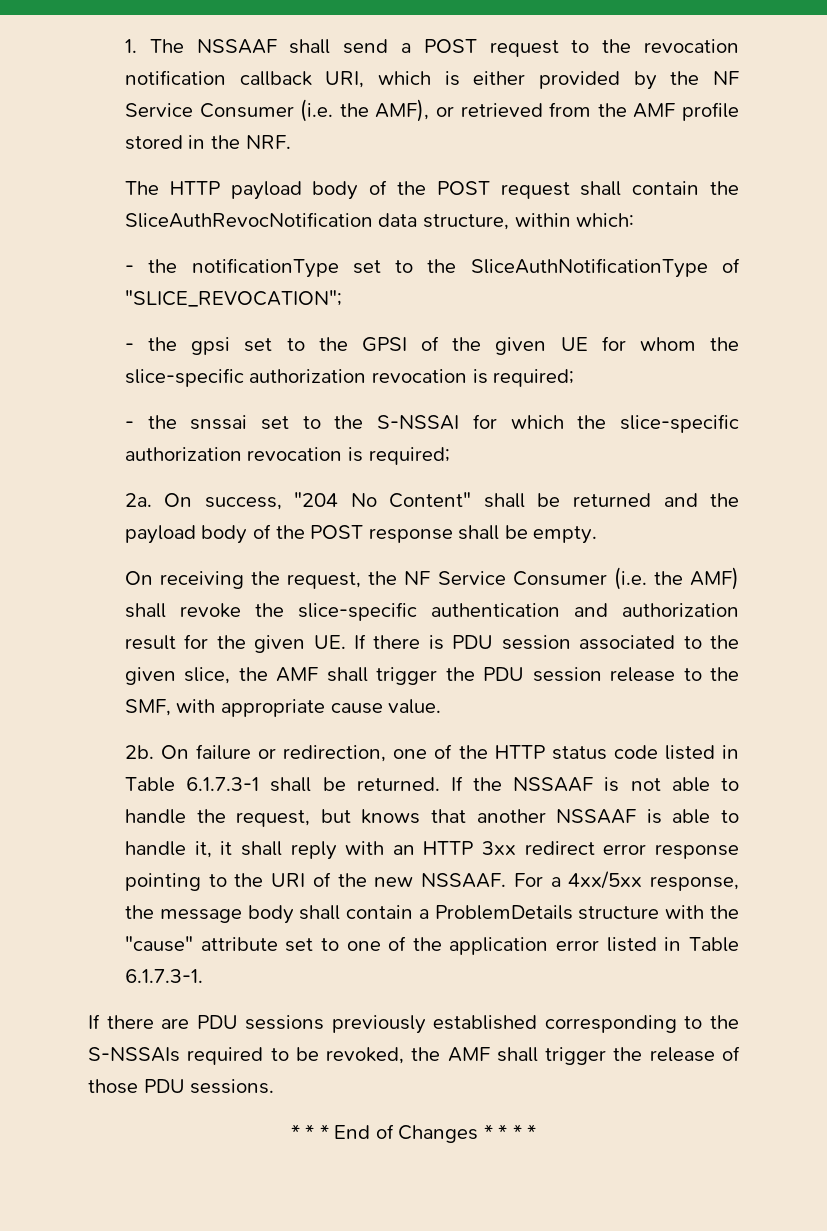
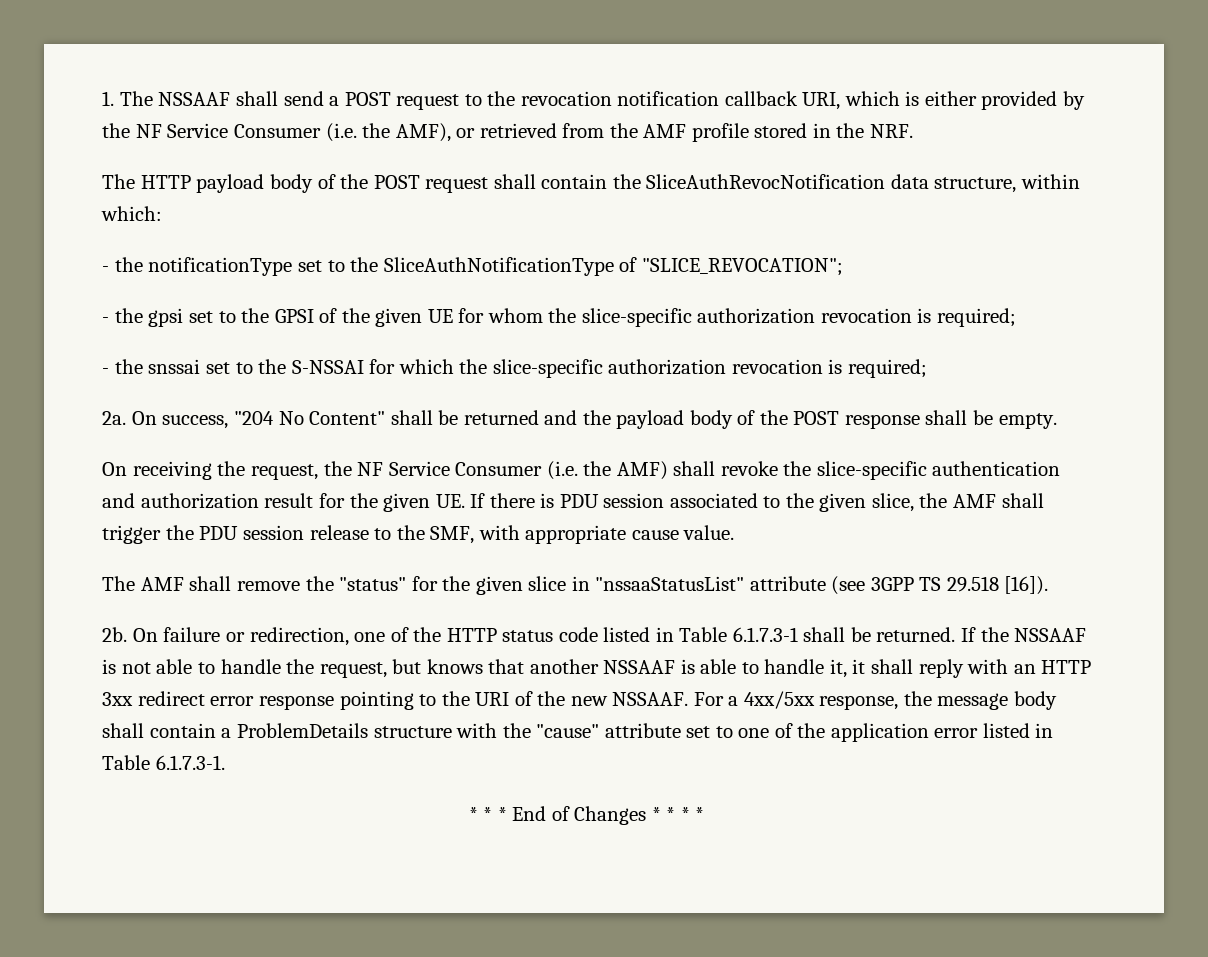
(442, 706) none -> [102,576,1049,595] // The AMF shall remove the "status" for the given slice in "nssaaStatusList" attribute (see 3GPP TS 29.518 [16]).
[88,1014,739,1034] [88,1046,740,1065] [88,1079,275,1094] // If there are PDU sessions previously established corresponding to the S-NSSAIs required to be revoked, the AMF shall trigger the release of those PDU sessions. -> (225, 762) none

